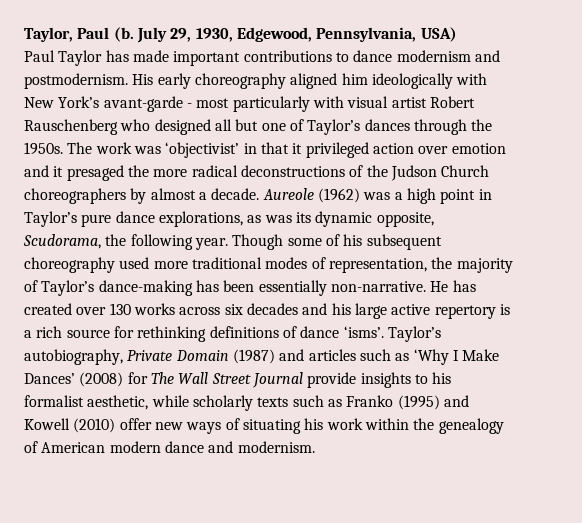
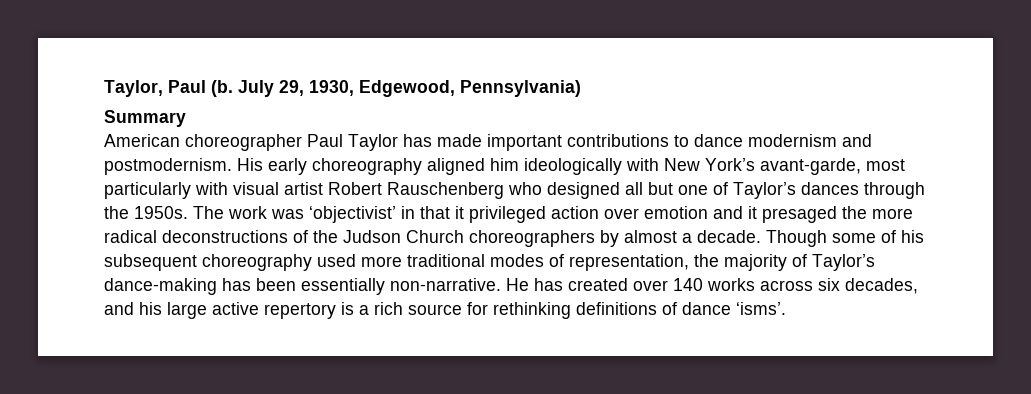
[316,27,457,42] Pennsylvania, USA) // -> [460,80,581,97] [104,110,186,127] [104,134,302,151] Pennsylvania) // Summary // American choreographer
[103,96,192,112] avant-garde - -> [760,158,861,175] avant-garde,
[262,188,492,204] [24,211,434,227] [23,234,228,250] Aureole (1962) was a high point in Taylor’s pure dance explorations, as was its dynamic opposite, Scudorama, the following year. -> (761, 236) none
[109,303,131,315] 130 -> [673,278,703,291] 140
[246,303,298,315] decades -> [845,278,918,294] decades,
[387,326,441,342] [24,349,500,365] [24,372,452,388] [24,395,469,411] [24,418,504,434] [24,441,315,453] Taylor’s autobiography, Private Domain (1987) and articles such as ‘Why I Make Dances’ (2008) for The Wall Street Journal provide insights to his formalist aesthetic, while scholarly texts such as Franko (1995) and Kowell (2010) offer new ways of situating his work within the genealogy of American modern dance and modernism. -> (786, 308) none

